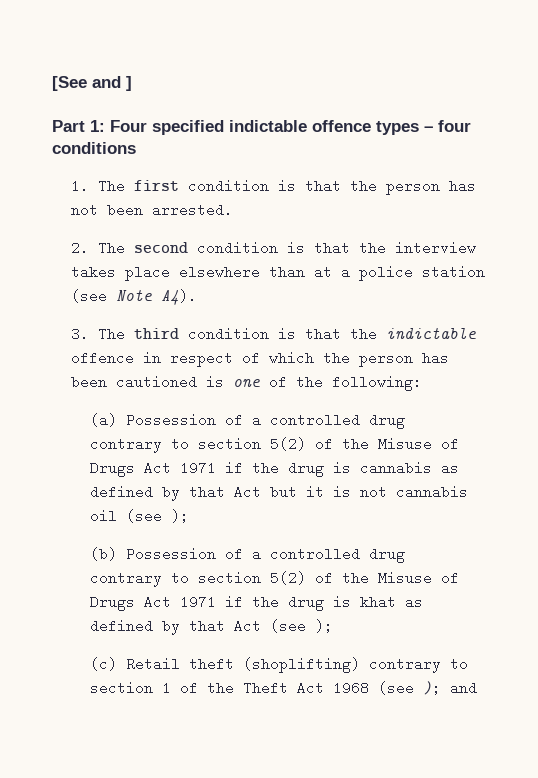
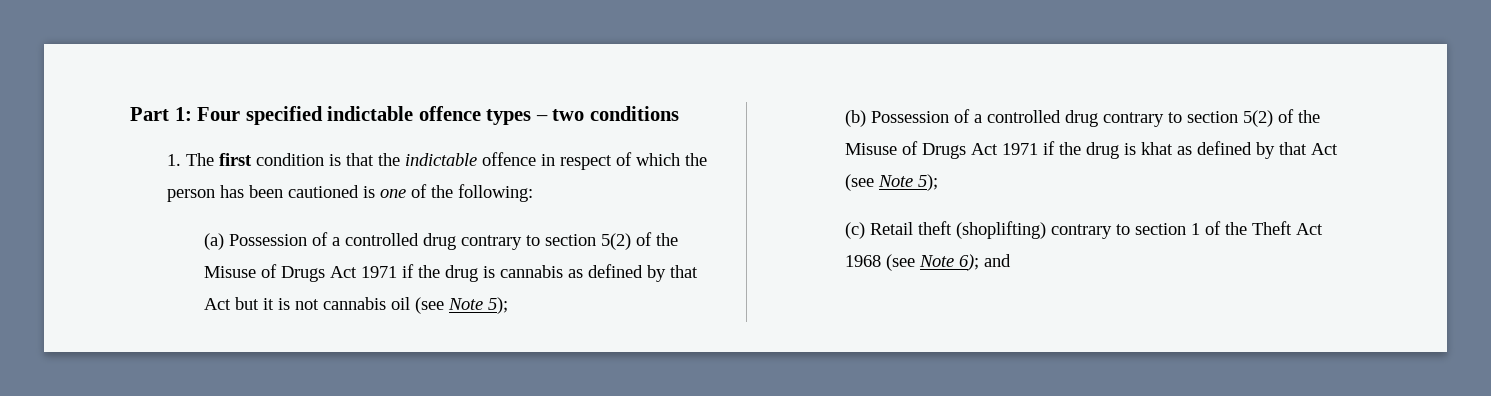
[52,76,132,91] [See and ] // -> (130, 114) none
[438,120,471,132] four -> [552,109,585,121] two
[386,179,477,195] [71,203,234,217] [71,241,477,255] [71,265,486,281] [71,289,198,305] [71,327,378,341] person has not been arrested. // 2. The second condition is that the interview takes place elsewhere than at a police station (see Note A4). // 3. The third condition is that the -> (400, 159) none
[171,509,190,523] ); -> [447,297,508,314] Note 5);
[315,619,334,633] ); -> [877,174,938,191] Note 5);
[423,681,442,695] ); -> [918,254,979,271] Note 6);

